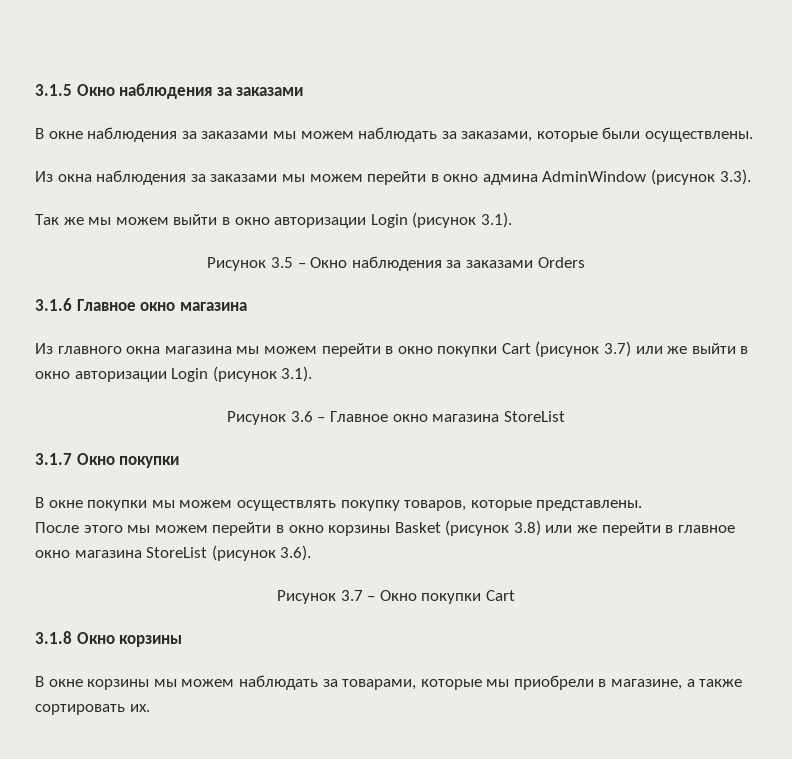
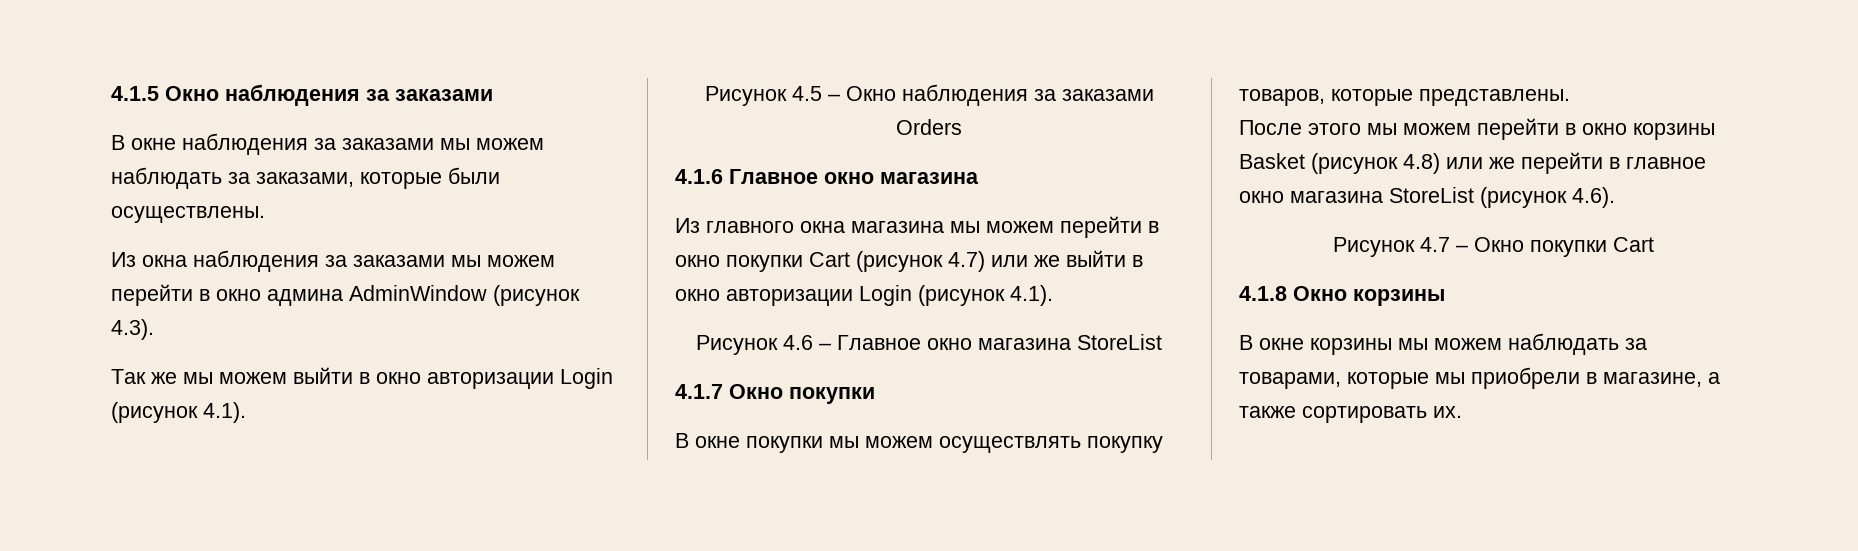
[35,84,72,96] 3.1.5 -> [111,86,159,101] 4.1.5
[719,169,751,185] 3.3). -> [111,319,154,340] 4.3).
[480,212,512,228] [207,257,294,271] 3.1). // Рисунок 3.5 -> [203,402,246,423] [704,86,822,106] 4.1). // Рисунок 4.5
[35,298,72,311] 3.1.6 -> [675,169,723,184] 4.1.6
[604,341,632,357] 3.7) -> [948,251,985,272] 4.7)
[281,366,313,382] [227,411,313,425] 3.1). // Рисунок 3.6 -> [1010,285,1053,306] [696,335,813,355] 4.1). // Рисунок 4.6
[35,453,72,465] 3.1.7 -> [675,384,723,399] 4.1.7
[513,520,541,536] 3.8) -> [1403,153,1440,174] 4.8)
[280,545,312,561] [277,590,363,604] 3.6). // Рисунок 3.7 -> [1572,187,1615,208] [1332,237,1450,257] 4.6). // Рисунок 4.7
[35,631,72,644] 3.1.8 -> [1239,286,1287,301] 4.1.8

